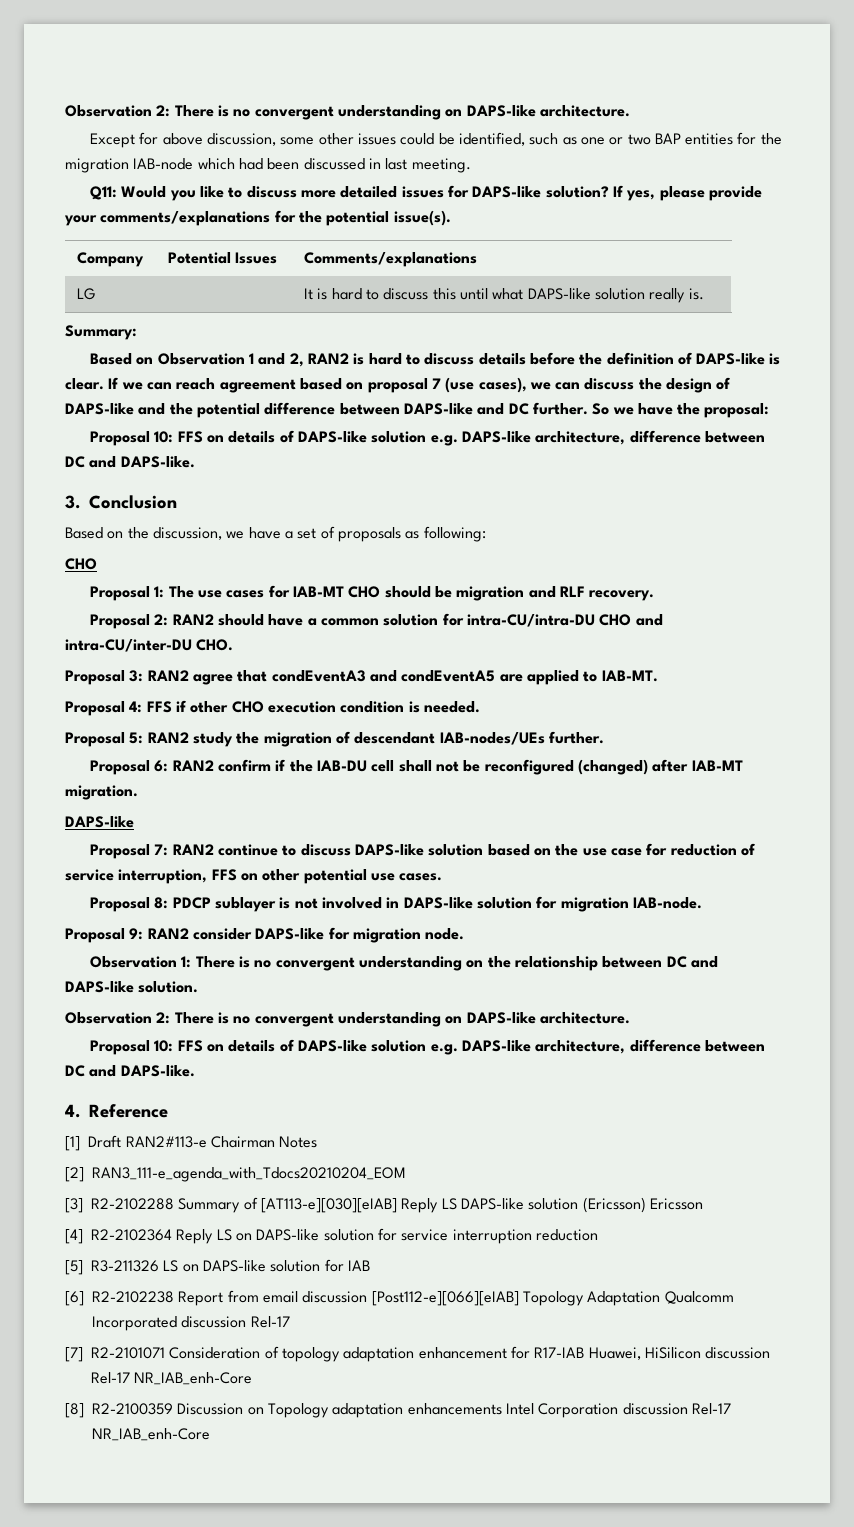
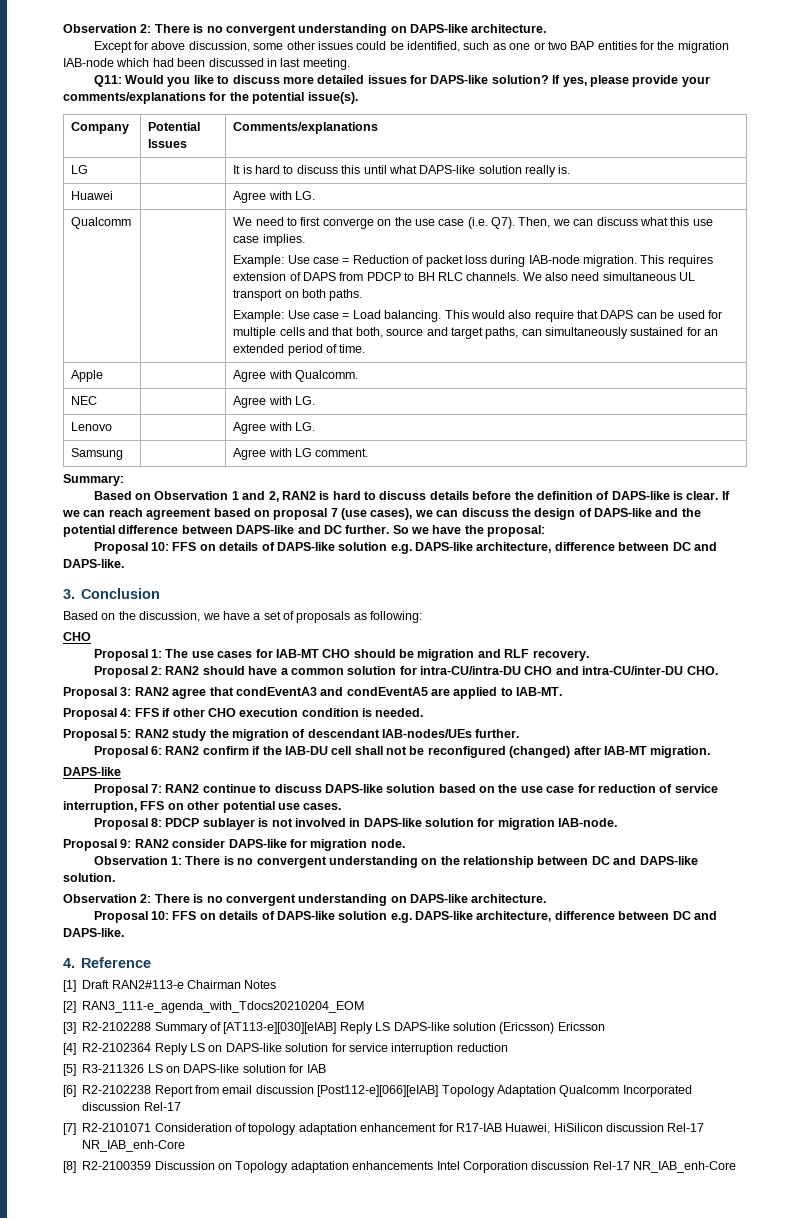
(704, 294) none -> [71,191,114,200] [233,191,316,203] [71,217,132,229] [233,217,713,229] [233,234,305,246] [233,255,713,267] [233,272,696,281] [233,289,363,301] [233,310,722,322] [233,327,719,339] [233,344,366,356] [71,370,104,382] [233,370,359,382] [71,396,98,405] [233,396,316,408] [71,422,113,431] [233,422,316,434] [71,448,124,460] [233,448,369,460] // Huawei | | Agree with LG. // Qualcomm | | We need to first converge on the use case (i.e. Q7). Then, we can discuss what this use case implies. // Example: Use case = Reduction of packet loss during IAB-node migration. This requires extension of DAPS from PDCP to BH RLC channels. We also need simultaneous UL transport on both paths. // Example: Use case = Load balancing. This would also require that DAPS can be used for multiple cells and that both, source and target paths, can simultaneously sustained for an extended period of time. // Apple | | Agree with Qualcomm. // NEC | | Agree with LG. // Lenovo | | Agree with LG. // Samsung | | Agree with LG comment.

